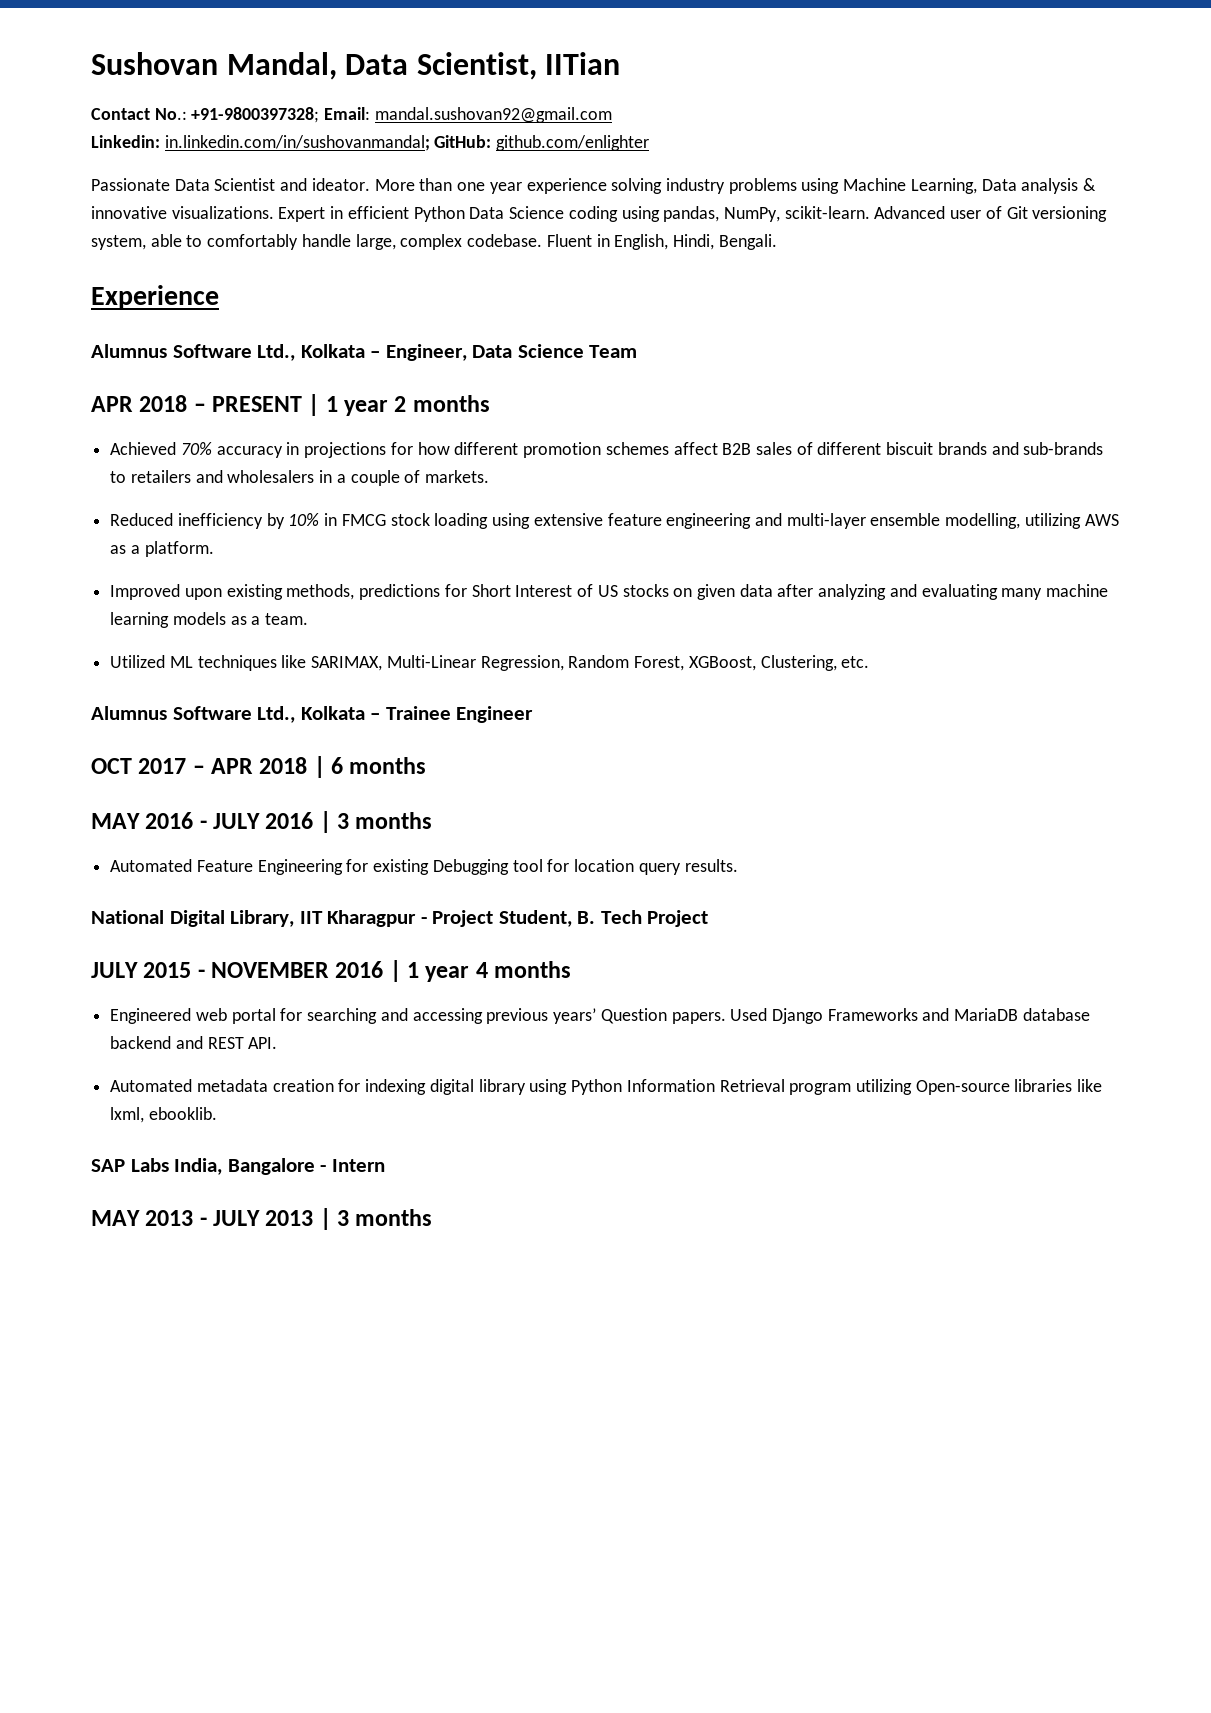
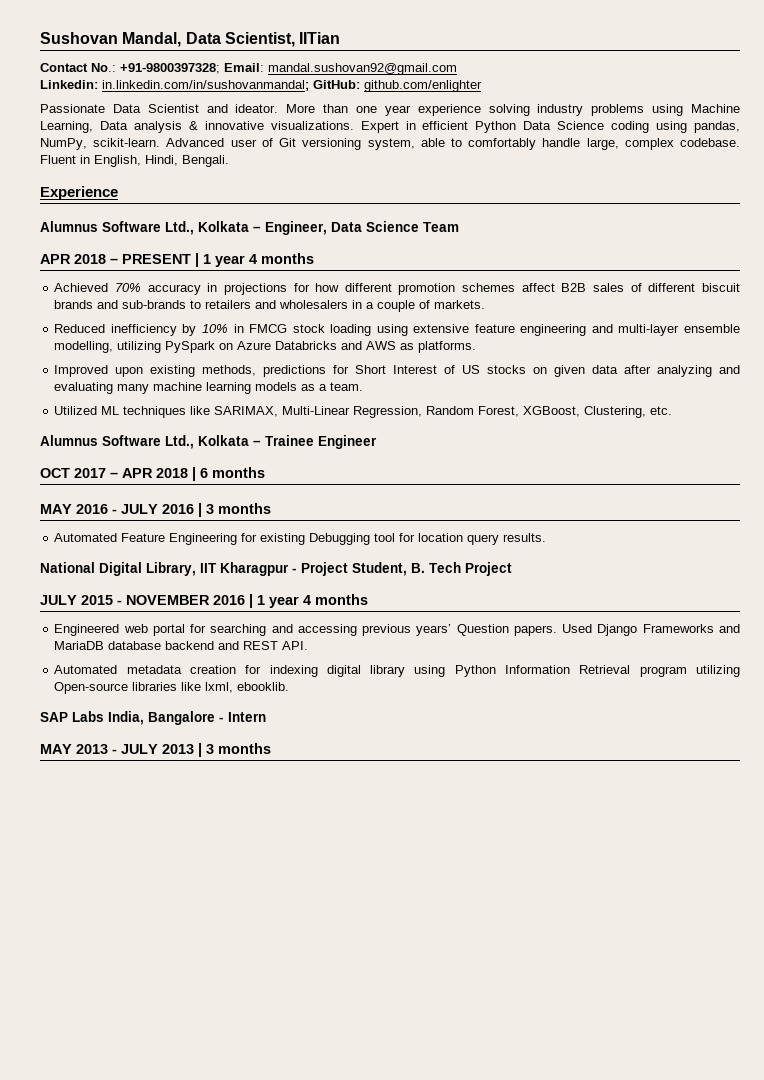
[394,396,407,412] 2 -> [249,254,257,264] 4
[1084,514,1119,526] [110,541,214,557] AWS as a platform. -> [165,341,477,353] PySpark on Azure Databricks and AWS as platforms.

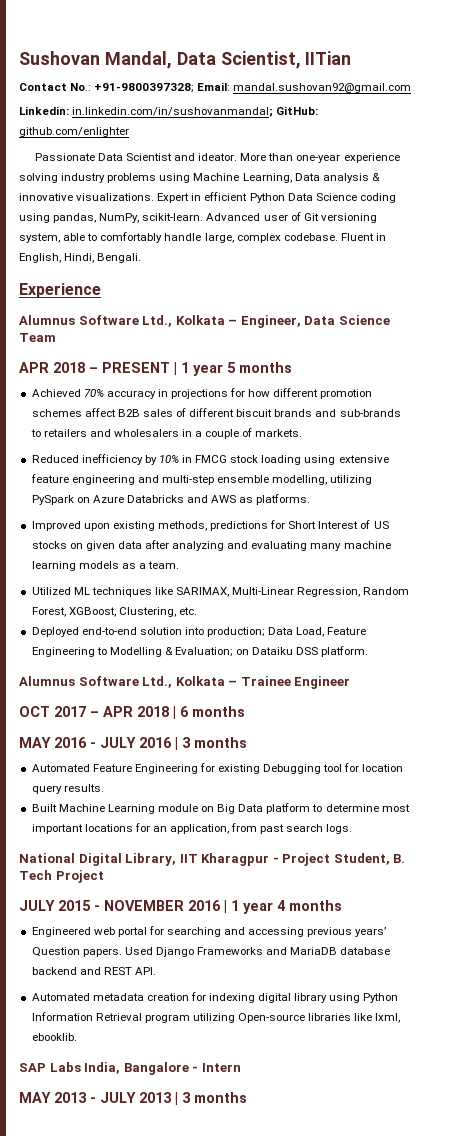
[356,105,411,116] one year -> [296,154,341,163] one-year
[249,254,257,264] 4 -> [227,362,236,373] 5
[618,324,680,336] multi-layer -> [161,475,214,485] multi-step
(673, 410) none -> [31,627,367,637] [31,646,369,657] // Deployed end-to-end solution into production; Data Load, Feature Engineering to Modelling & Evaluation; on Dataiku DSS platform.
(547, 537) none -> [31,803,410,814] [31,823,353,834] // Built Machine Learning module on Big Data platform to determine most important locations for an application, from past search logs.

